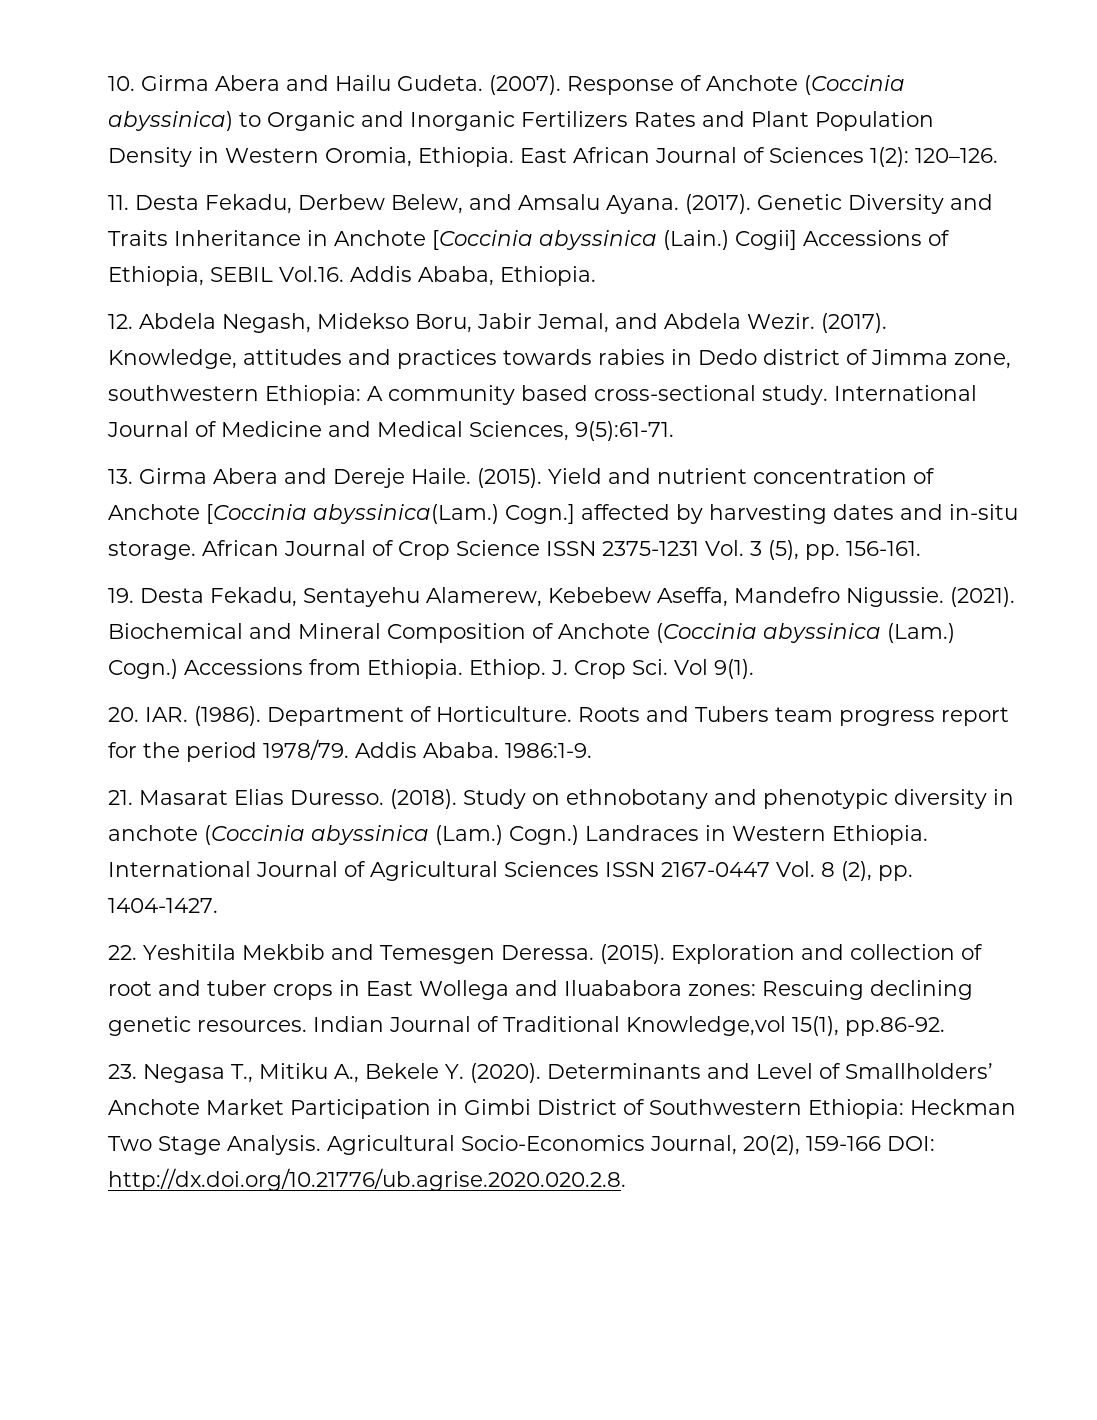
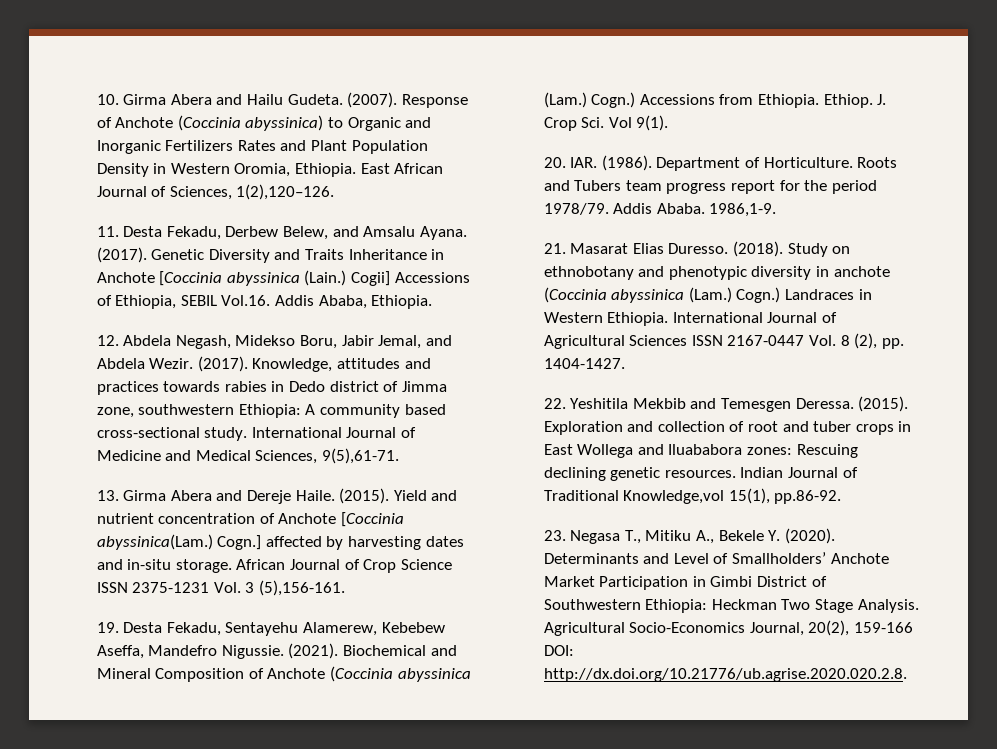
[768,147,998,167] Sciences 1(2): 120–126. -> [169,184,335,200] Sciences, 1(2),120–126.
[574,421,674,441] 9(5):61-71. -> [322,448,400,464] 9(5),61-71.
[767,540,921,560] (5), pp. 156-161. -> [259,580,346,596] (5),156-161.
[504,743,592,758] 1986:1-9. -> [709,203,777,217] 1986,1-9.

